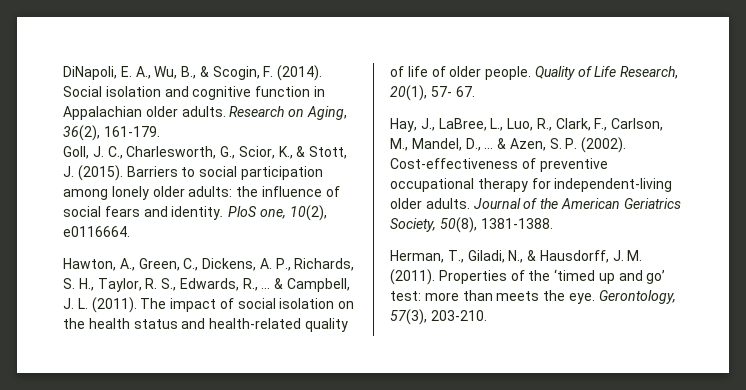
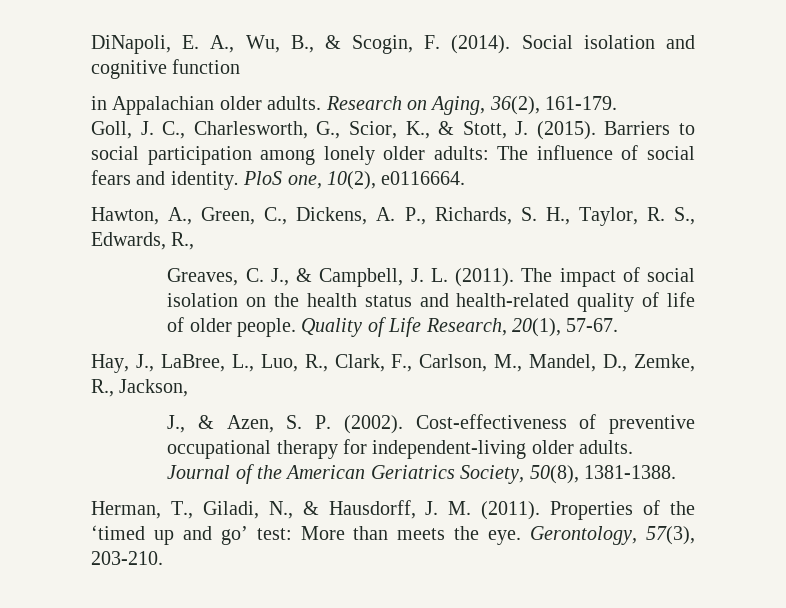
(311, 91) none -> (241, 66) //
[236,186,259,197] the -> [497,146,529,160] The
[261,287,271,289] ... -> [167,268,289,286] // Greaves, C. J.,
[430,86,475,97] 57- 67. -> [566,318,619,332] 57-67.
[484,147,494,149] ... -> [634,354,695,372] [91,379,189,397] [167,415,186,433] Zemke, R., Jackson, // J.,
[424,292,459,301] more -> [300,526,345,540] More

